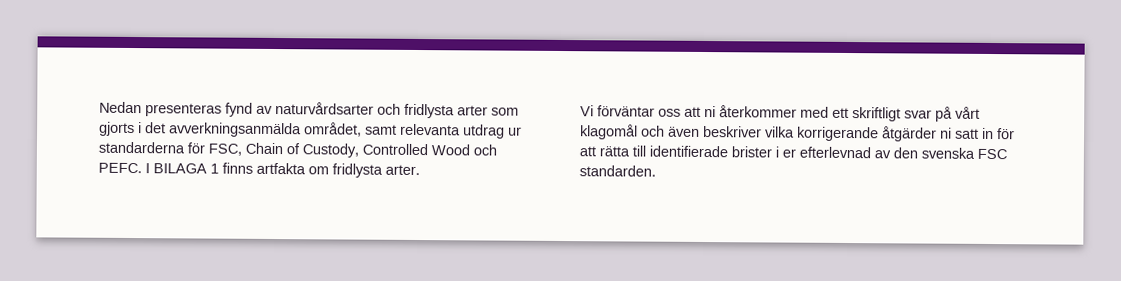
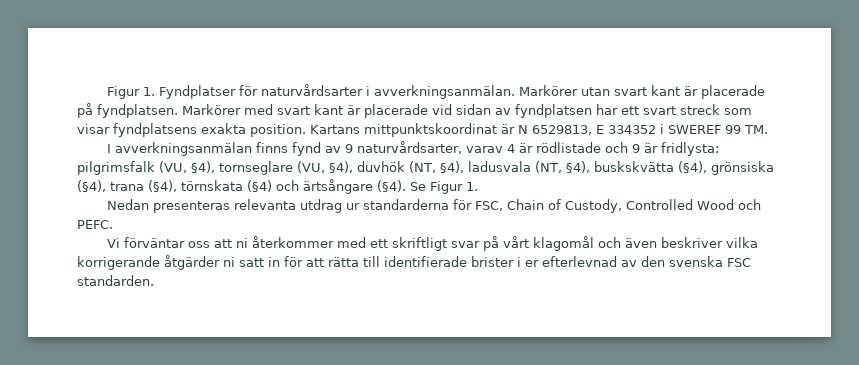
[99,101,519,119] [99,121,397,138] Nedan presenteras fynd av naturvårdsarter och fridlysta arter som gjorts i det avverkningsanmälda området, samt -> [106,84,765,99] [77,103,752,118] [77,123,768,137] [106,141,719,156] [77,161,774,175] [77,179,478,194] [106,199,230,213] Figur 1. Fyndplatser för naturvårdsarter i avverkningsanmälan. Markörer utan svart kant är placerade på fyndplatsen. Markörer med svart kant är placerade vid sidan av fyndplatsen har ett svart streck som visar fyndplatsens exakta position. Kartans mittpunktskoordinat är N 6529813, E 334352 i SWEREF 99 TM. // I avverkningsanmälan finns fynd av 9 naturvårdsarter, varav 4 är rödlistade och 9 är fridlysta: pilgrimsfalk (VU, §4), tornseglare (VU, §4), duvhök (NT, §4), ladusvala (NT, §4), buskskvätta (§4), grönsiska (§4), trana (§4), törnskata (§4) och ärtsångare (§4). Se Figur 1. // Nedan presenteras
[145,162,420,178] I BILAGA 1 finns artfakta om fridlysta arter. -> (113, 224) none

